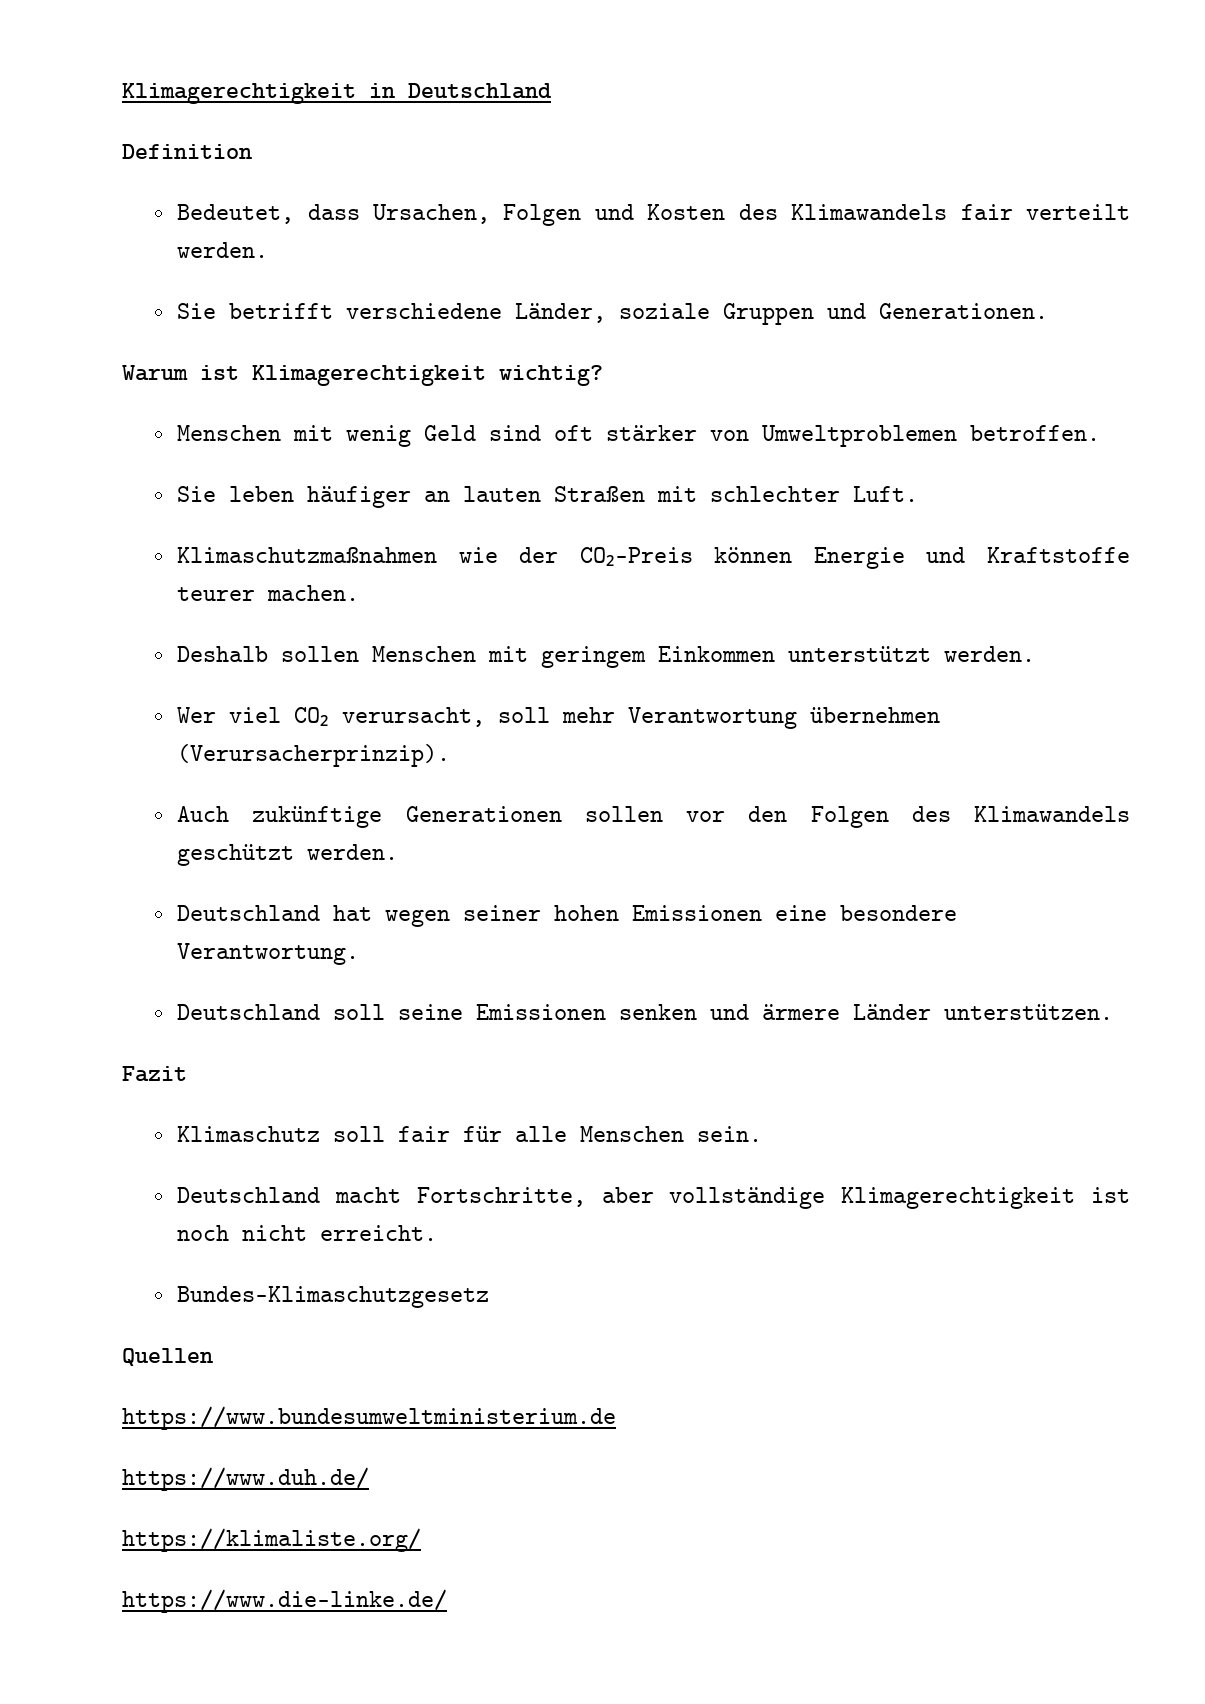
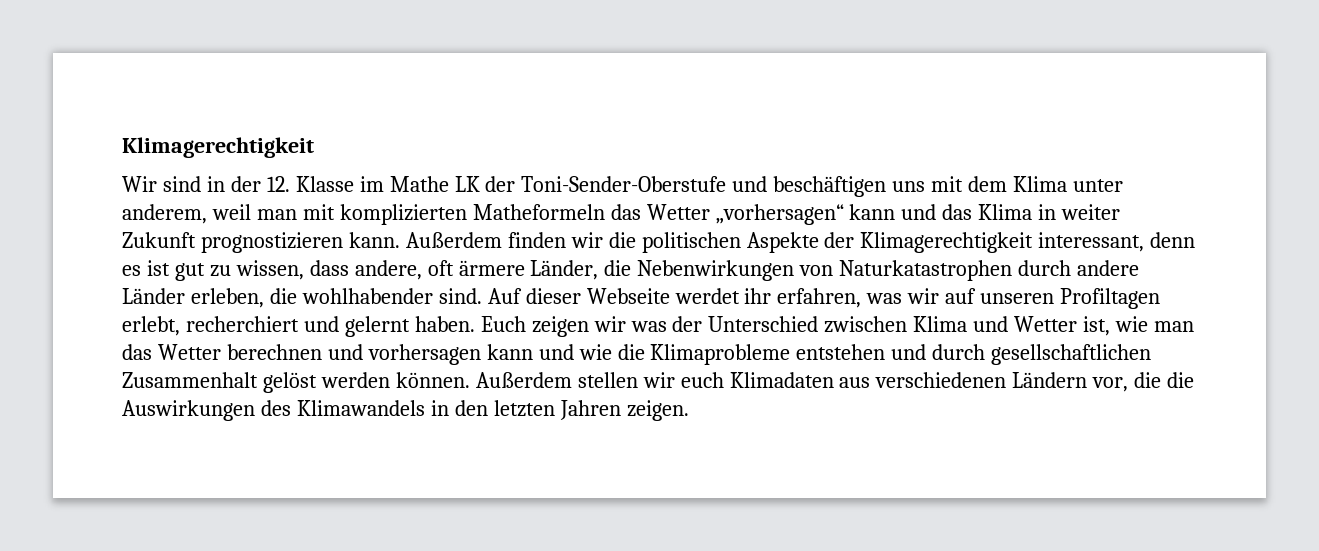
[122,83,552,104] [122,144,252,159] [177,204,1130,226] [177,242,269,258] [177,303,1049,325] [122,365,603,386] [177,425,1101,447] [177,486,919,508] [177,547,1130,569] [177,585,360,601] [177,646,1036,668] [177,707,941,729] [177,744,451,767] [177,806,1130,828] [177,844,399,866] [177,905,958,927] [177,943,360,965] [177,1004,1114,1020] [122,1066,187,1082] [177,1126,763,1142] [177,1187,1130,1209] [177,1225,438,1241] [177,1286,490,1308] [122,1348,213,1366] [122,1406,616,1430] [122,1467,369,1491] [122,1528,421,1552] [122,1589,447,1613] Klimagerechtigkeit in Deutschland // Definition // Bedeutet, dass Ursachen, Folgen und Kosten des Klimawandels fair verteilt werden. // Sie betrifft verschiedene Länder, soziale Gruppen und Generationen. // Warum ist Klimagerechtigkeit wichtig? // Menschen mit wenig Geld sind oft stärker von Umweltproblemen betroffen. // Sie leben häufiger an lauten Straßen mit schlechter Luft. // Klimaschutzmaßnahmen wie der CO₂-Preis können Energie und Kraftstoffe teurer machen. // Deshalb sollen Menschen mit geringem Einkommen unterstützt werden. // Wer viel CO₂ verursacht, soll mehr Verantwortung übernehmen (Verursacherprinzip). // Auch zukünftige Generationen sollen vor den Folgen des Klimawandels geschützt werden. // Deutschland hat wegen seiner hohen Emissionen eine besondere Verantwortung. // Deutschland soll seine Emissionen senken und ärmere Länder unterstützen. // Fazit // Klimaschutz soll fair für alle Menschen sein. // Deutschland macht Fortschritte, aber vollständige Klimagerechtigkeit ist noch nicht erreicht. // Bundes-Klimaschutzgesetz // Quellen // https://www.bundesumweltministerium.de // https://www.duh.de/ // https://klimaliste.org/ // https://www.die-linke.de/ -> [122,137,314,158] [122,176,1123,197] [122,204,1121,225] [122,232,1196,253] [122,260,1140,281] [122,288,1161,309] [122,316,1194,337] [122,344,1152,365] [122,372,1195,393] [122,400,689,421] Klimagerechtigkeit // Wir sind in der 12. Klasse im Mathe LK der Toni-Sender-Oberstufe und beschäftigen uns mit dem Klima unter anderem, weil man mit komplizierten Matheformeln das Wetter „vorhersagen“ kann und das Klima in weiter Zukunft prognostizieren kann. Außerdem finden wir die politischen Aspekte der Klimagerechtigkeit interessant, denn es ist gut zu wissen, dass andere, oft ärmere Länder, die Nebenwirkungen von Naturkatastrophen durch andere Länder erleben, die wohlhabender sind. Auf dieser Webseite werdet ihr erfahren, was wir auf unseren Profiltagen erlebt, recherchiert und gelernt haben. Euch zeigen wir was der Unterschied zwischen Klima und Wetter ist, wie man das Wetter berechnen und vorhersagen kann und wie die Klimaprobleme entstehen und durch gesellschaftlichen Zusammenhalt gelöst werden können. Außerdem stellen wir euch Klimadaten aus verschiedenen Ländern vor, die die Auswirkungen des Klimawandels in den letzten Jahren zeigen.

